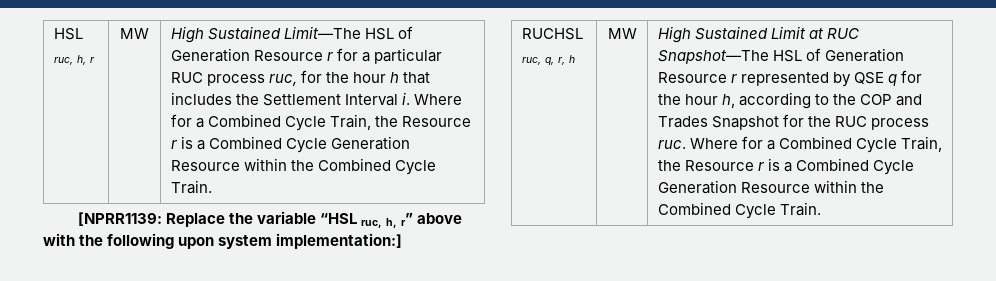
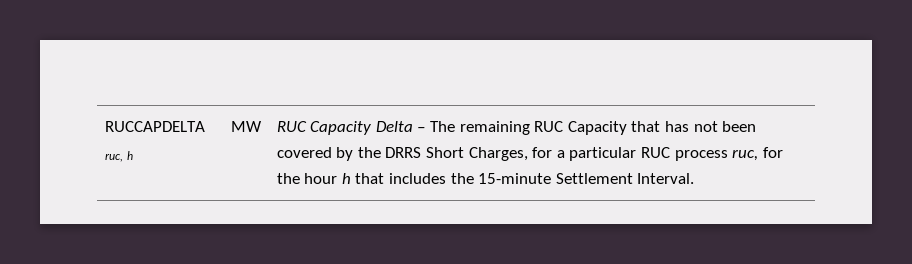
[53,28,83,40] [53,55,95,65] [120,28,149,39] [170,26,413,43] [170,48,333,62] HSL ruc, h, r | MW | High Sustained Limit—The HSL of Generation Resource r -> [104,121,205,132] [104,151,134,162] [231,121,262,132] [276,121,757,135] [276,147,528,161] RUCCAPDELTA ruc, h | MW | RUC Capacity Delta – The remaining RUC Capacity that has not been covered by the DRRS Short Charges,
[262,92,463,106] [170,114,472,131] [170,136,411,153] [170,158,436,175] [170,180,212,194] [78,211,463,228] [43,233,403,249] [521,28,583,40] [521,55,575,66] [607,28,637,39] [657,26,859,43] [657,48,904,64] [657,70,923,87] [657,92,923,109] [657,114,930,130] [657,136,943,153] [657,158,915,175] [657,180,884,194] [657,202,821,219] Settlement Interval i. Where for a Combined Cycle Train, the Resource r is a Combined Cycle Generation Resource within the Combined Cycle Train. // [NPRR1139: Replace the variable “HSL ruc, h, r” above with the following upon system implementation:] // RUCHSL ruc, q, r, h | MW | High Sustained Limit at RUC Snapshot—The HSL of Generation Resource r represented by QSE q for the hour h, according to the COP and Trades Snapshot for the RUC process ruc. Where for a Combined Cycle Train, the Resource r is a Combined Cycle Generation Resource within the Combined Cycle Train. -> [478,173,695,184] 15-minute Settlement Interval.

